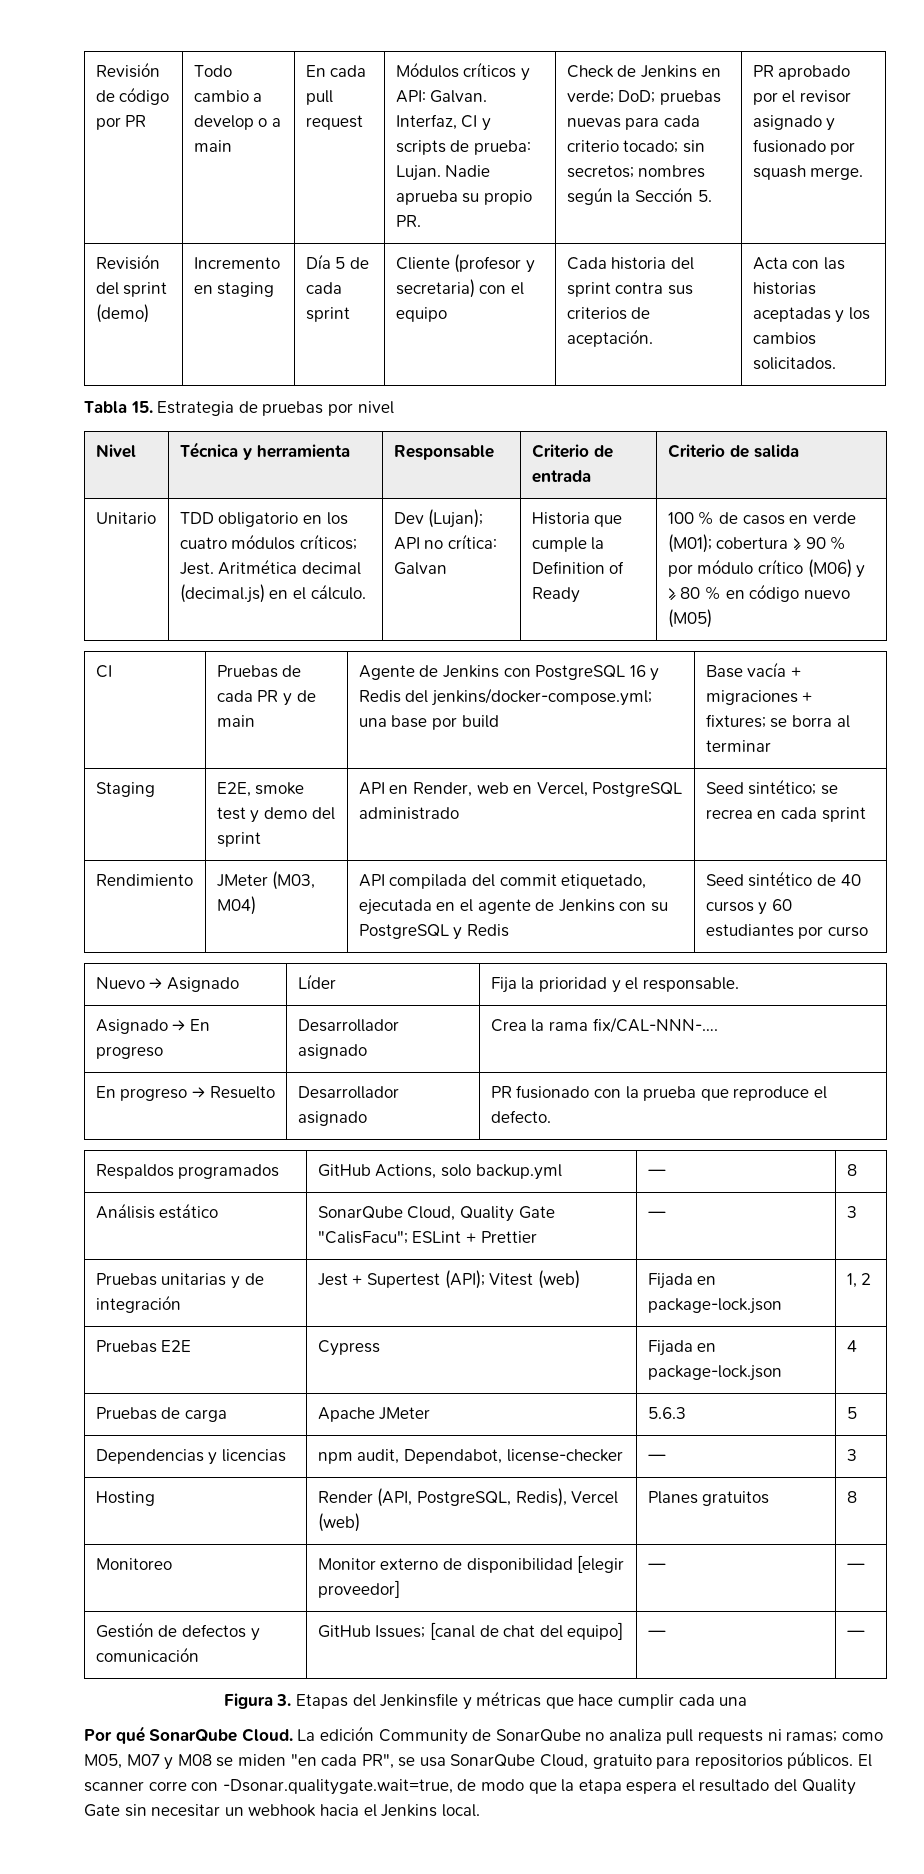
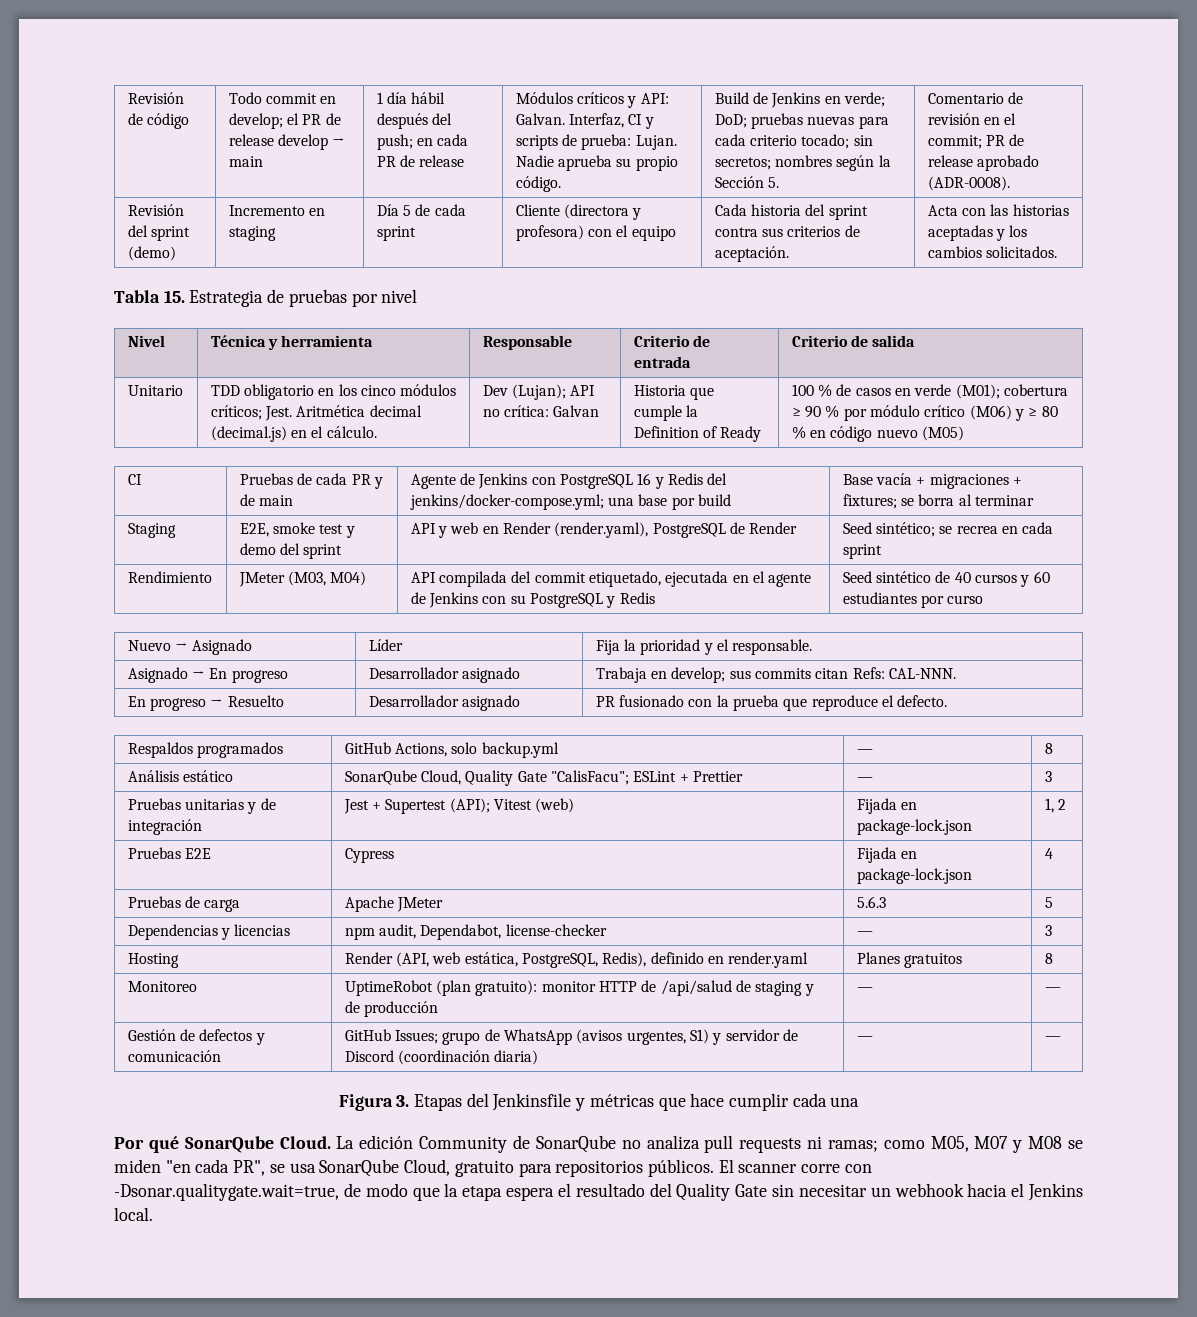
[95,115,147,130] por PR -> (189, 121) none
[193,90,263,102] [193,115,282,130] [193,140,232,152] [305,65,367,77] [305,90,333,105] [305,115,363,130] cambio a develop o a main | En cada pull request -> [265,93,337,104] [228,113,341,129] [228,134,346,150] [228,156,263,167] [376,92,446,104] [376,113,452,129] [376,134,469,150] [376,155,465,167] commit en develop; el PR de release develop → main | 1 día hábil después del push; en cada PR de release
[395,215,421,227] [566,65,614,78] PR. | Check -> [515,176,561,192] [714,92,749,104] código. | Build
[752,65,851,80] [752,90,852,105] [752,115,836,131] [752,139,856,155] [752,165,864,180] PR aprobado por el revisor asignado y fusionado por squash merge. -> [927,92,1023,104] [927,113,1017,125] [927,134,1025,149] [927,155,1039,171] [927,176,1010,191] Comentario de revisión en el commit; PR de release aprobado (ADR-0008).
[454,254,536,273] [395,279,475,298] (profesor y secretaria) -> [563,204,642,220] [515,225,584,241] (directora y profesora)
[179,537,227,549] cuatro -> [360,385,396,396] cinco
[389,782,683,797] [358,807,459,820] en Render, web en Vercel, PostgreSQL administrado -> [437,522,798,538] y web en Render (render.yaml), PostgreSQL de Render
[490,1017,718,1033] Crea la rama fix/CAL-NNN-…. -> [595,667,956,683] Trabaja en develop; sus commits citan Refs: CAL-NNN.
[417,1488,619,1507] [317,1513,360,1532] [647,1491,770,1506] [846,1491,857,1503] [95,1558,172,1570] [317,1555,625,1573] [317,1580,400,1598] PostgreSQL, Redis), Vercel (web) | Planes gratuitos | 8 // Monitoreo | Monitor externo de disponibilidad [elegir proveedor] -> [432,952,809,968] [856,952,962,968] [1044,953,1053,964] [127,981,197,992] [344,980,814,996] [344,1001,438,1017] web estática, PostgreSQL, Redis), definido en render.yaml | Planes gratuitos | 8 // Monitoreo | UptimeRobot (plan gratuito): monitor HTTP de /api/salud de staging y de producción
[430,1622,624,1640] [canal de chat del equipo] -> [442,1029,798,1045] [344,1050,539,1065] grupo de WhatsApp (avisos urgentes, S1) y servidor de Discord (coordinación diaria)

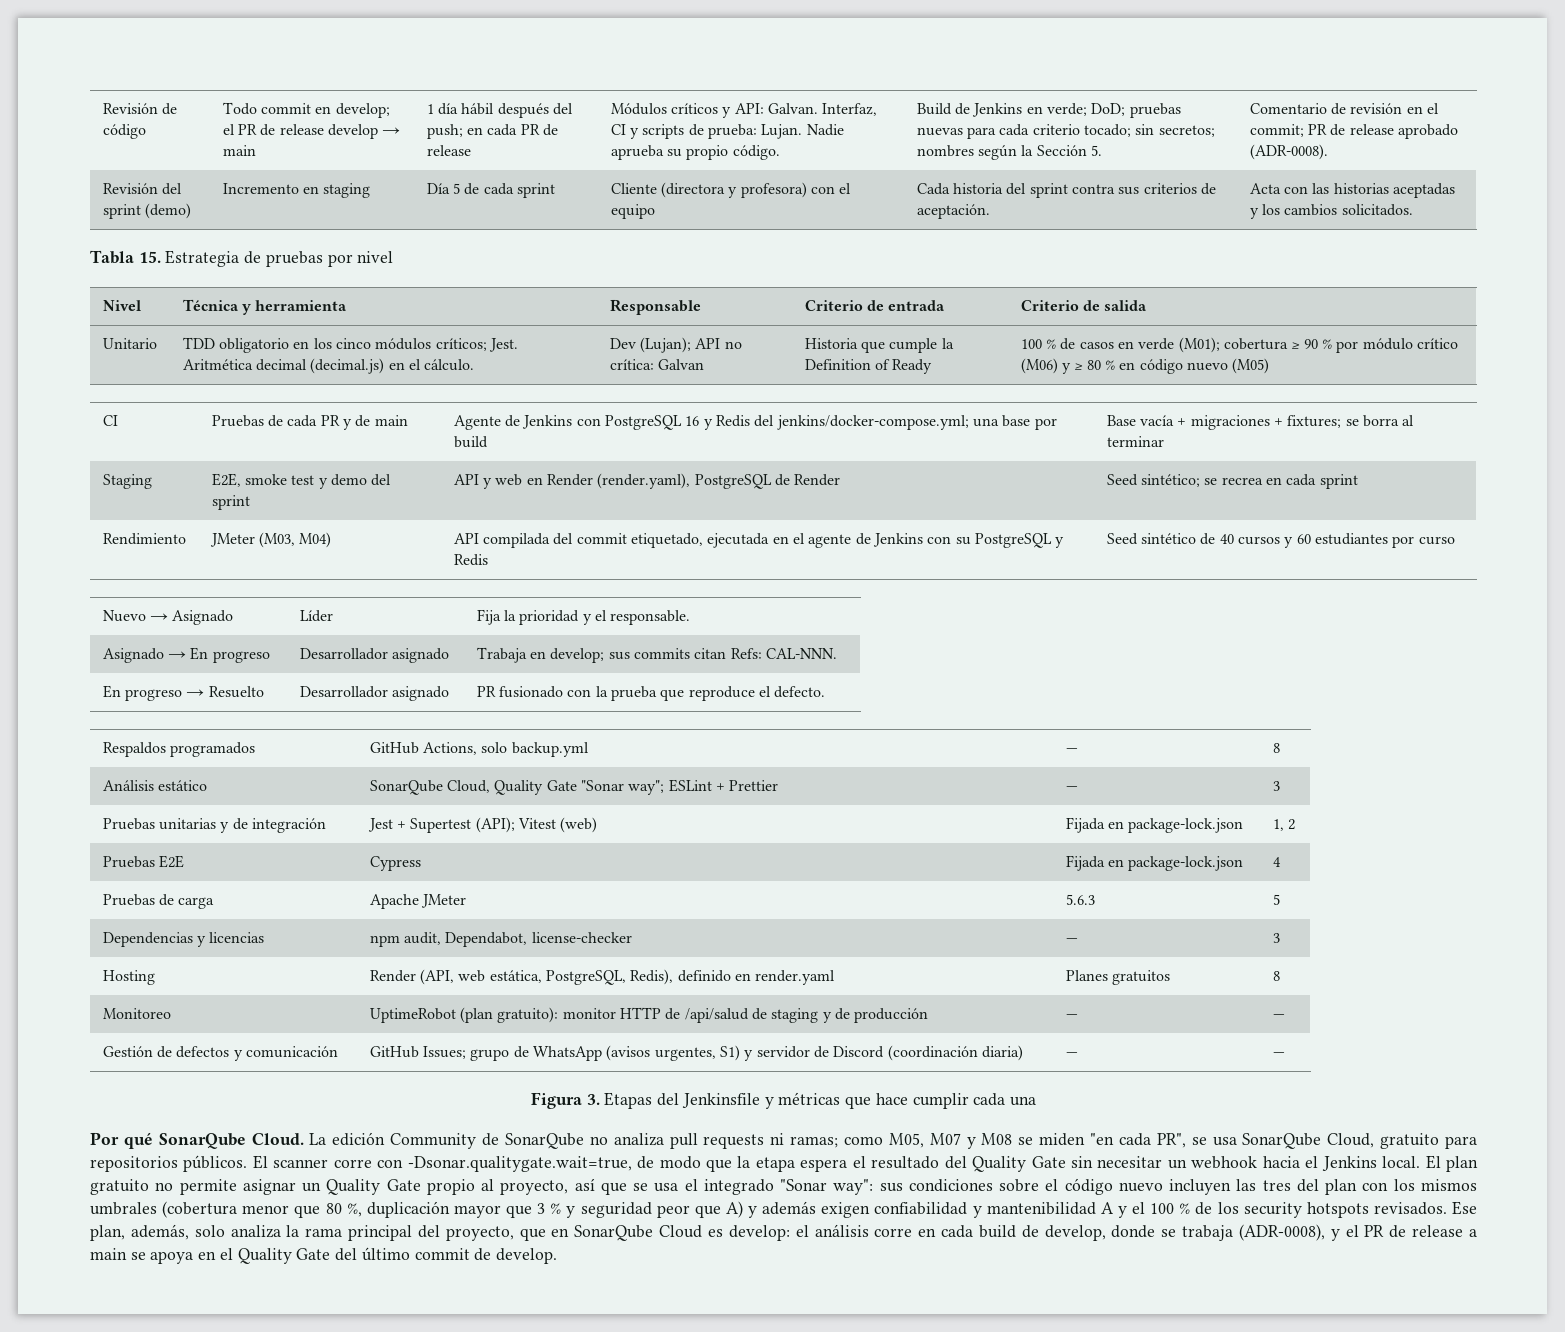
[550,770,629,785] "CalisFacu"; -> [581,780,665,795] "Sonar way";
(153, 1214) none -> [1425,1155,1478,1172] [90,1178,1477,1195] [90,1201,1477,1218] [90,1224,1477,1241] [90,1247,557,1264] El plan gratuito no permite asignar un Quality Gate propio al proyecto, así que se usa el integrado "Sonar way": sus condiciones sobre el código nuevo incluyen las tres del plan con los mismos umbrales (cobertura menor que 80 %, duplicación mayor que 3 % y seguridad peor que A) y además exigen confiabilidad y mantenibilidad A y el 100 % de los security hotspots revisados. Ese plan, además, solo analiza la rama principal del proyecto, que en SonarQube Cloud es develop: el análisis corre en cada build de develop, donde se trabaja (ADR-0008), y el PR de release a main se apoya en el Quality Gate del último commit de develop.

